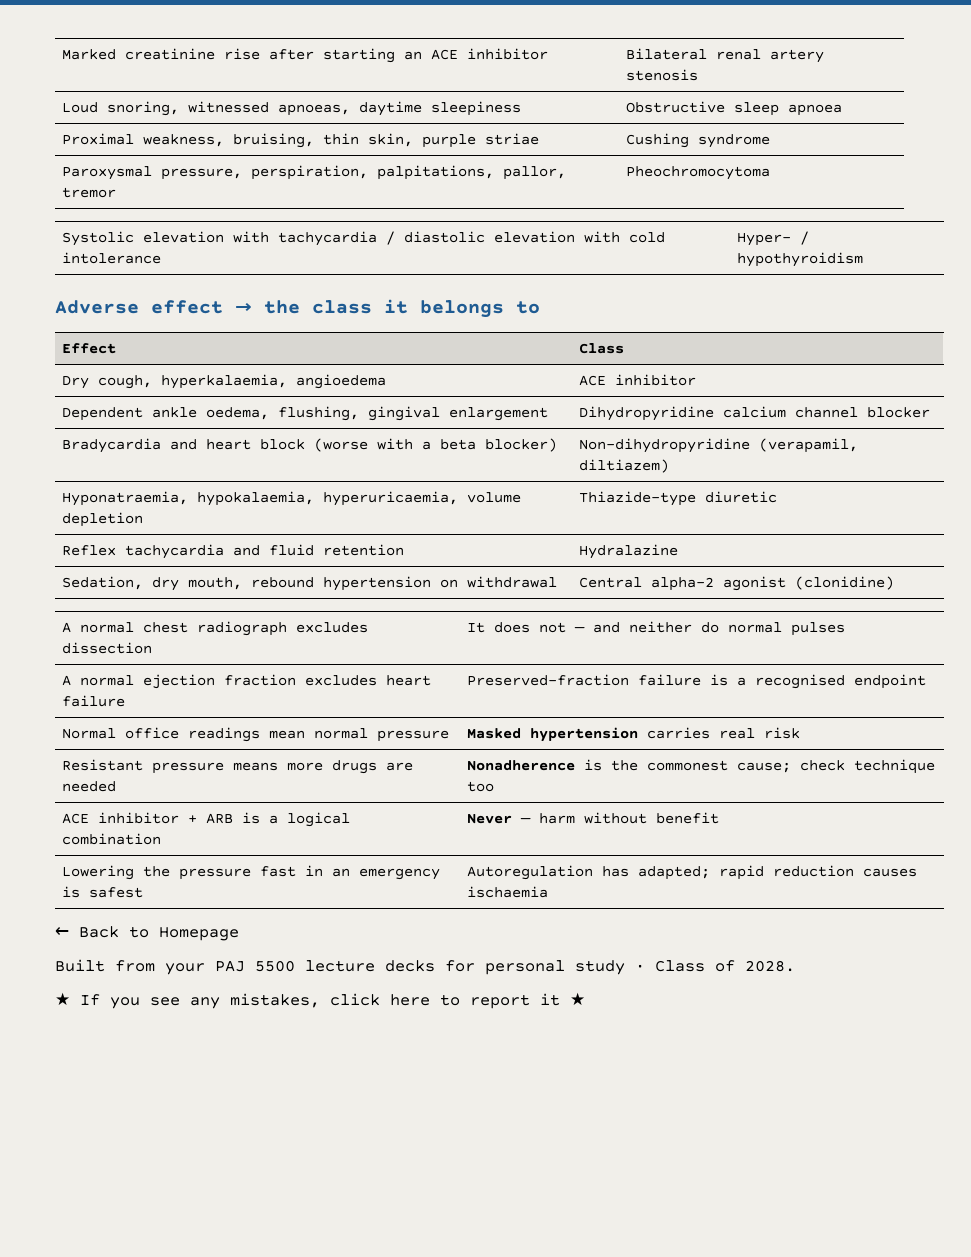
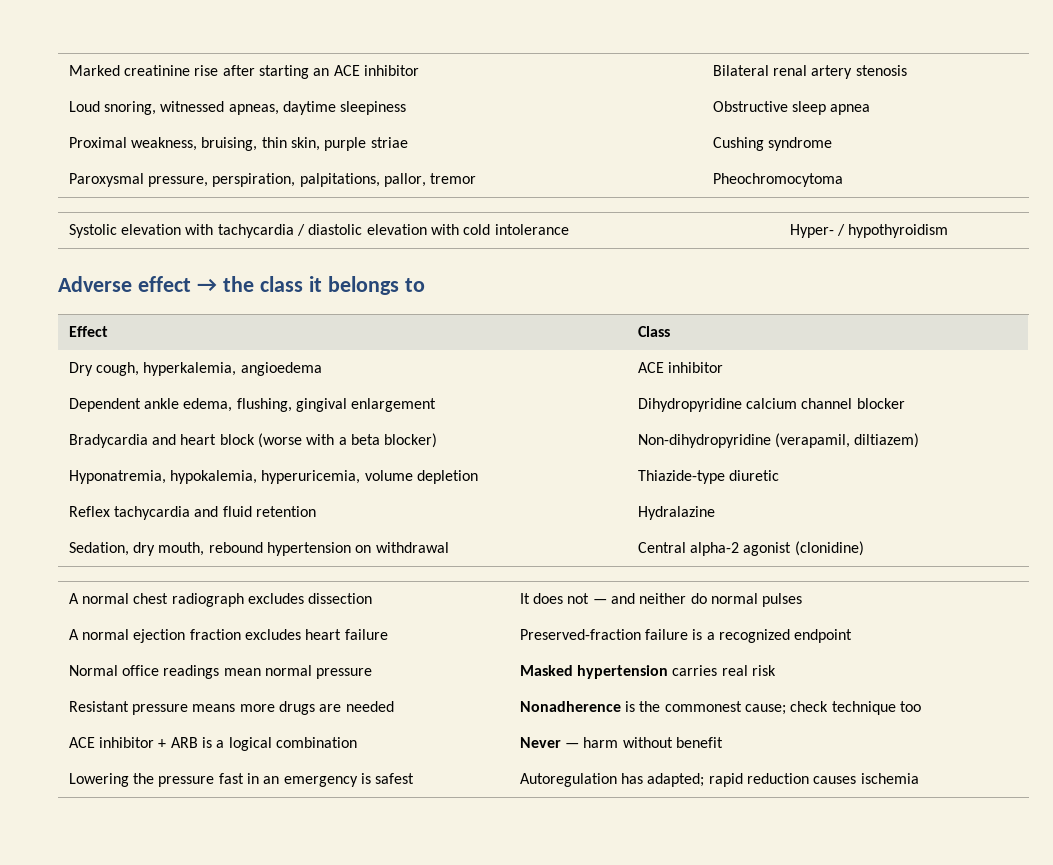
[278,104,351,116] apnoeas, -> [228,104,279,115] apneas,
[788,104,843,116] apnoea -> [830,104,871,115] apnea
[161,374,288,389] hyperkalaemia, -> [143,362,237,376] hyperkalemia,
[206,407,270,420] oedema, -> [183,398,233,412] edema,
[62,491,459,506] Hyponatraemia, hypokalaemia, hyperuricaemia, -> [68,470,361,484] Hyponatremia, hypokalemia, hyperuricemia,
[755,674,846,689] recognised -> [718,629,790,643] recognized
[467,886,549,898] [55,926,239,941] [55,959,795,975] [55,992,585,1009] ischaemia // ← Back to Homepage // Built from your PAJ 5500 lecture decks for personal study · Class of 2028. // ★ If you see any mistakes, click here to report it ★ -> [860,773,919,784] ischemia

